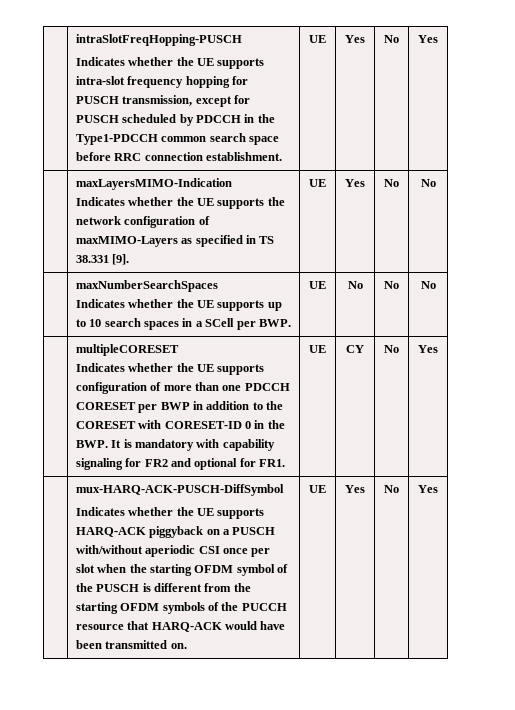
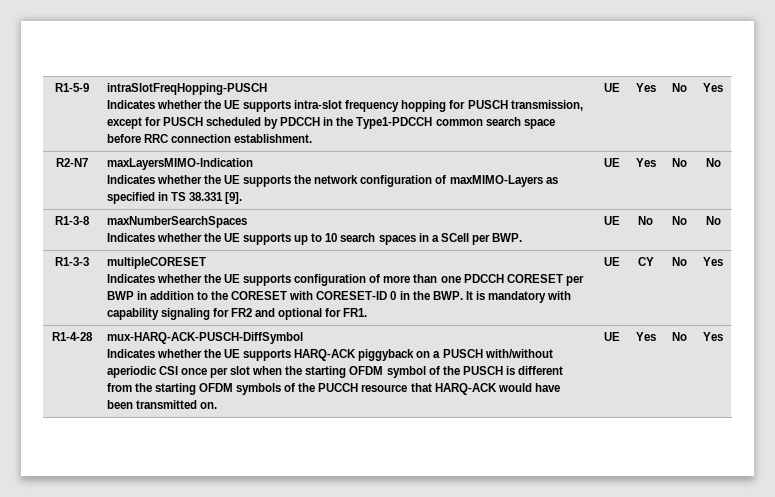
(75, 40) none -> [54,83,89,92] R1-5-9
(438, 39) none -> [55,158,88,167] R2-N7
(436, 183) none -> [54,216,90,225] R1-3-8
(436, 285) none -> [54,257,89,266] R1-3-3
(438, 349) none -> [51,332,93,341] R1-4-28

